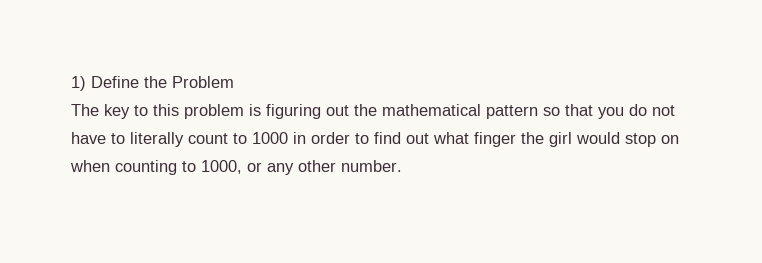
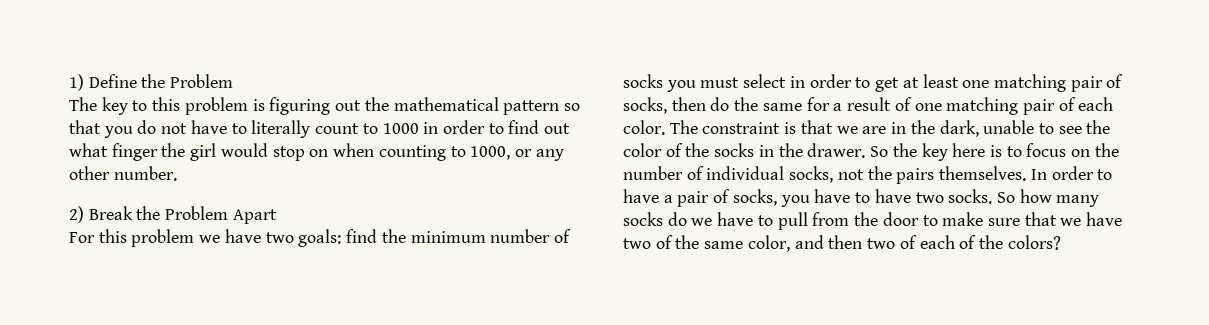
(402, 166) none -> [69,206,277,224] [69,229,571,247] [623,74,1124,92] [623,97,1114,115] [623,120,1111,137] [623,143,1119,161] [623,166,1113,184] [623,189,1100,207] [623,212,1123,230] [623,235,1061,252] // 2) Break the Problem Apart // For this problem we have two goals: find the minimum number of socks you must select in order to get at least one matching pair of socks, then do the same for a result of one matching pair of each color. The constraint is that we are in the dark, unable to see the color of the socks in the drawer. So the key here is to focus on the number of individual socks, not the pairs themselves. In order to have a pair of socks, you have to have two socks. So how many socks do we have to pull from the door to make sure that we have two of the same color, and then two of each of the colors?

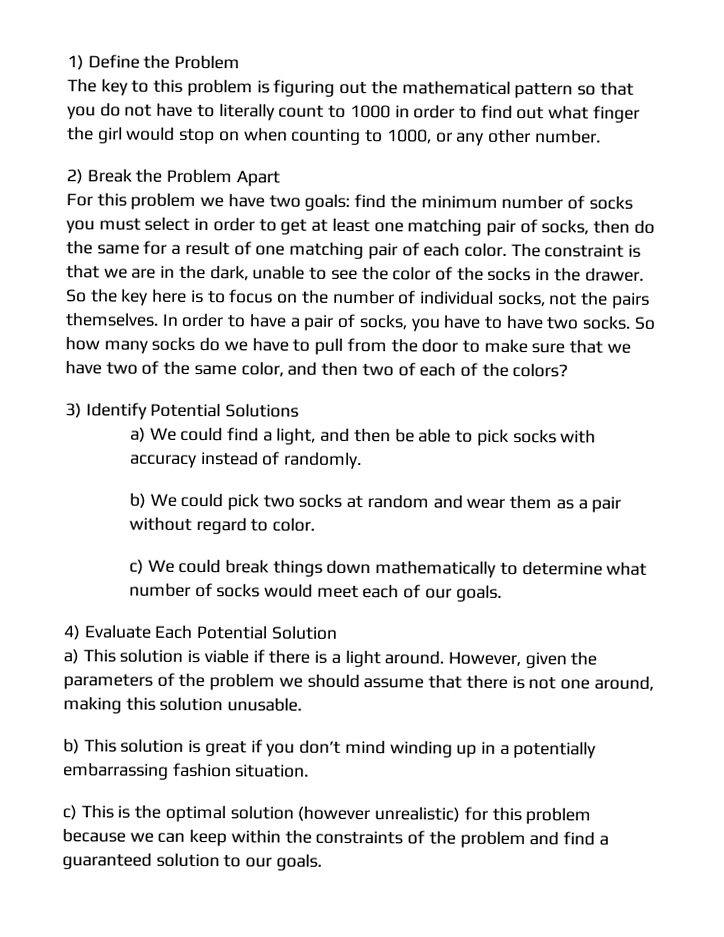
(1061, 242) none -> [65,402,300,420] [129,426,597,446] [129,450,362,469] [128,492,622,513] [128,516,315,535] [128,558,648,578] [128,582,502,602] [63,624,338,641] [63,648,598,669] [63,672,654,691] [63,696,303,714] [63,738,597,759] [63,762,310,780] [62,804,592,825] [62,828,609,849] [62,852,322,871] // 3) Identify Potential Solutions // a) We could find a light, and then be able to pick socks with accuracy instead of randomly. // b) We could pick two socks at random and wear them as a pair without regard to color. // c) We could break things down mathematically to determine what number of socks would meet each of our goals. // 4) Evaluate Each Potential Solution // a) This solution is viable if there is a light around. However, given the parameters of the problem we should assume that there is not one around, making this solution unusable. // b) This solution is great if you don’t mind winding up in a potentially embarrassing fashion situation. // c) This is the optimal solution (however unrealistic) for this problem because we can keep within the constraints of the problem and find a guaranteed solution to our goals.

